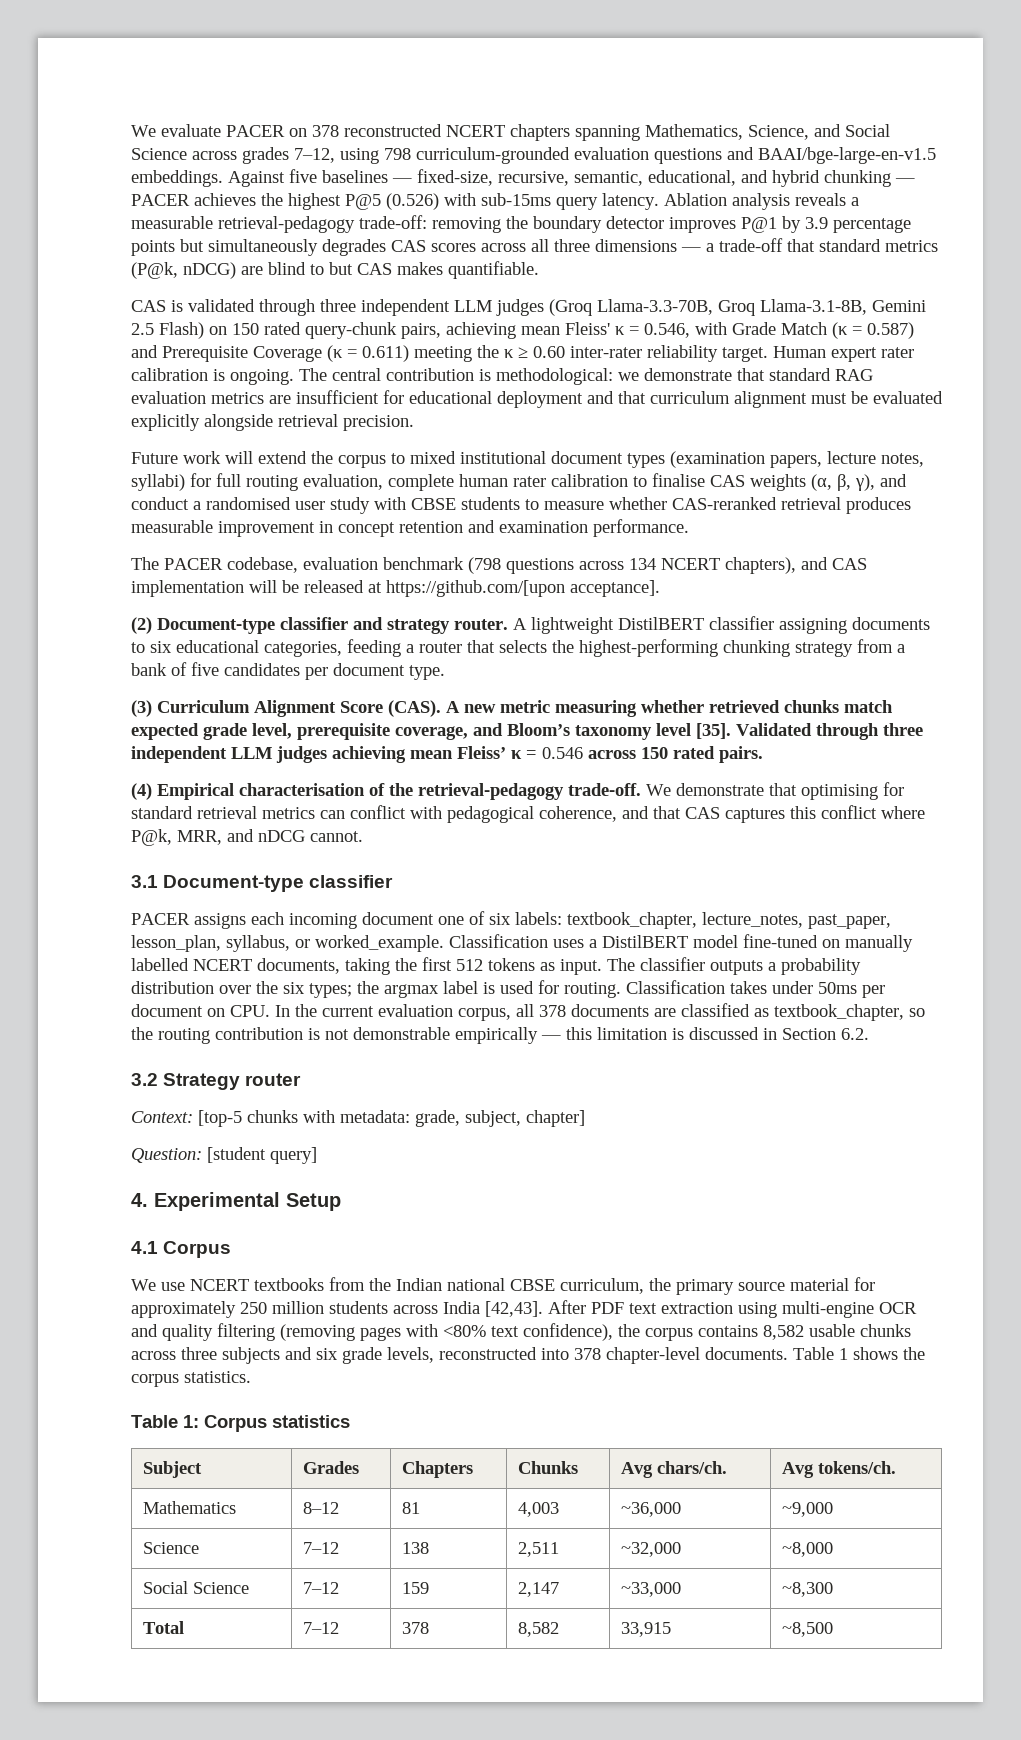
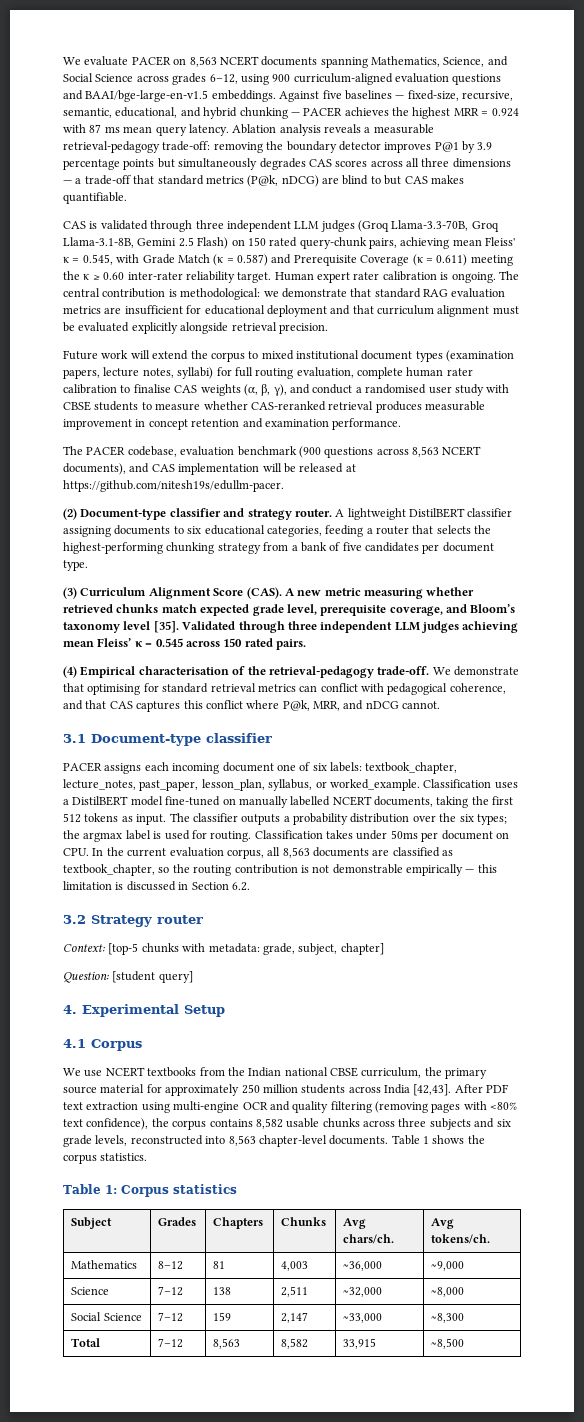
[312,124,570,141] 378 reconstructed NCERT chapters -> [189,56,318,67] 8,563 NCERT documents
[294,147,570,164] 7–12, using 798 curriculum-grounded -> [209,73,393,85] 6–12, using 900 curriculum-aligned
[345,193,551,210] P@5 (0.526) with sub-15ms -> [453,108,519,117] [63,124,153,133] MRR = 0.924 with 87 ms mean
[644,323,690,338] 0.546, -> [82,254,113,265] 0.545,
[468,557,501,574] (798 -> [298,446,321,458] (900
[629,557,796,574] 134 NCERT chapters), -> [412,446,482,457] [63,463,126,475] 8,563 NCERT documents),
[386,580,660,597] https://github.com/[upon acceptance]. -> [63,480,284,492] https://github.com/nitesh19s/edullm-pacer.
[542,747,583,759] 0.546 -> [155,638,183,647] 0.545
[539,1005,566,1017] 378 -> [282,847,310,858] 8,563
[574,1348,601,1360] 378 -> [228,1135,256,1146] 8,563
[401,1622,429,1634] 378 -> [213,1338,241,1349] 8,563

